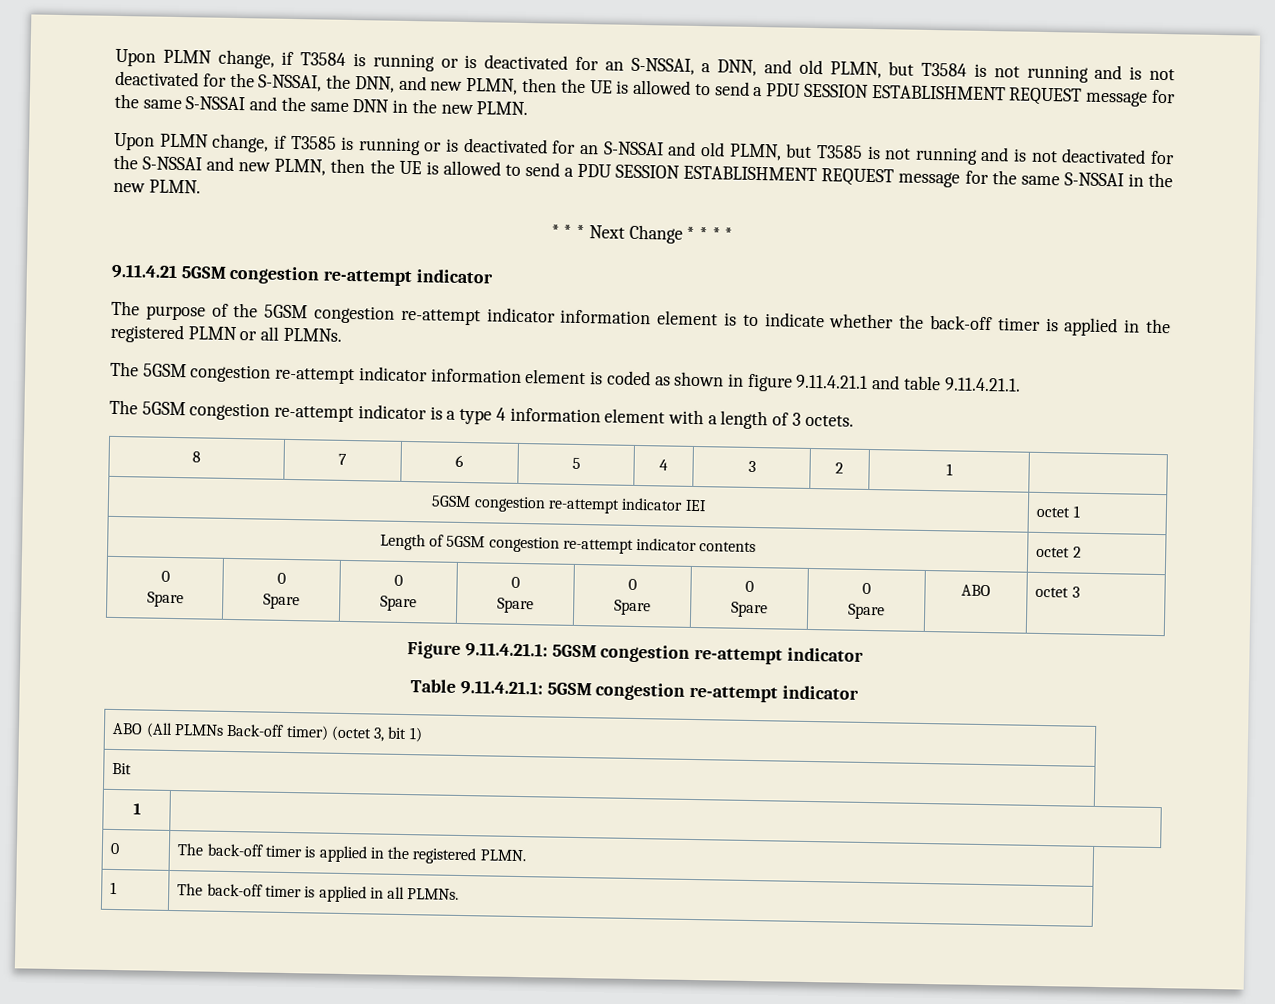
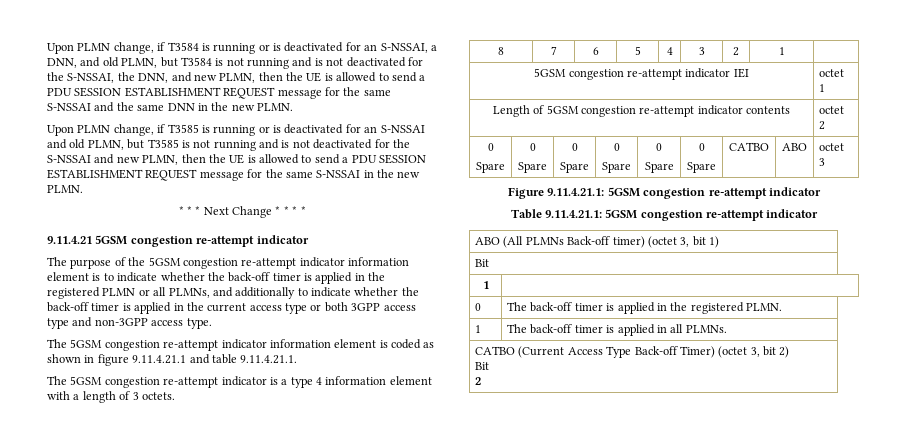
[282,327,342,342] PLMNs. -> [168,287,419,299] [47,302,416,314] [47,317,212,329] PLMNs, and additionally to indicate whether the back-off timer is applied in the current access type or both 3GPP access type and non-3GPP access type.
[862,582,871,595] [848,603,885,620] 0 // Spare -> [729,142,769,151] CATBO
(460, 894) none -> [475,346,790,358] [475,362,490,370] [475,377,482,385] // CATBO (Current Access Type Back-off Timer) (octet 3, bit 2) // Bit // 2

